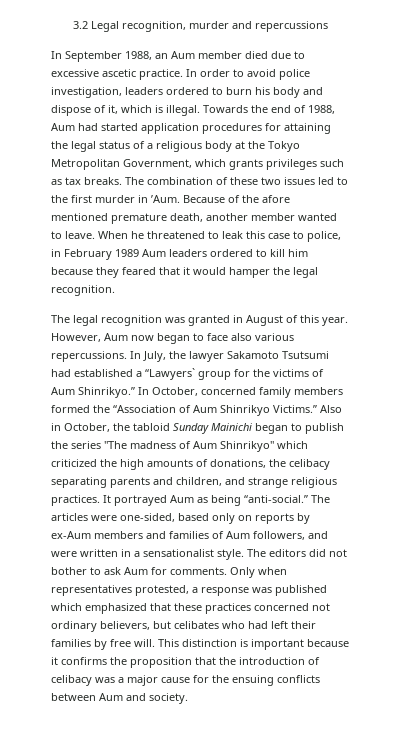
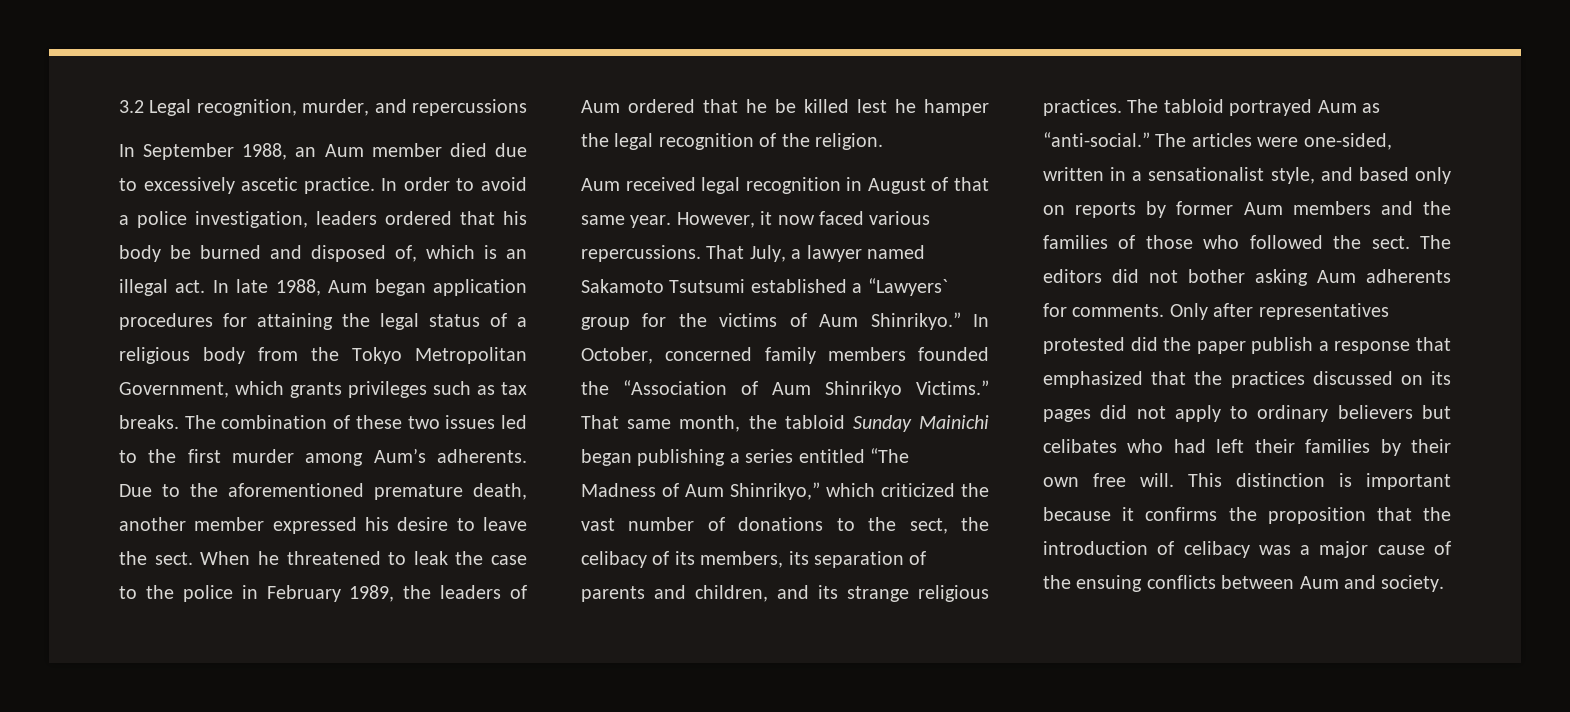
[188,21,229,29] murder -> [302,99,370,116] murder,
[51,69,99,77] excessive -> [143,177,235,194] excessively
(276, 73) none -> [119,215,129,225] a
[212,87,323,98] [51,105,335,116] [51,123,138,131] to burn his body and dispose of it, which is illegal. Towards the end of 1988, Aum had started -> [460,211,527,225] [119,245,527,262] [119,279,426,296] that his body be burned and disposed of, which is an illegal act. In late 1988, Aum began
[235,141,245,149] at -> [258,347,298,361] from
[138,195,290,203] [51,213,337,224] [51,231,95,239] in ’Aum. Because of the afore mentioned premature death, another member wanted to leave. -> [305,448,527,466] [119,483,527,500] [119,517,527,534] [119,551,193,565] among Aum’s adherents. Due to the aforementioned premature death, another member expressed his desire to leave the sect.
[246,231,265,239] this -> [455,551,484,565] the
[307,231,341,242] [51,249,308,260] [51,267,318,278] [51,285,115,296] [51,315,348,326] [51,333,294,344] [51,351,224,362] police, in February 1989 Aum leaders ordered to kill him because they feared that it would hamper the legal recognition. // The legal recognition was granted in August of this year. However, Aum now began to face also various repercussions. In July, the lawyer -> [145,585,527,602] [581,99,989,116] [581,133,883,150] [581,177,989,194] [581,211,931,228] [581,245,925,262] the police in February 1989, the leaders of Aum ordered that he be killed lest he hamper the legal recognition of the religion. // Aum received legal recognition in August of that same year. However, it now faced various repercussions. That July, a lawyer named
[51,369,71,377] had -> (746, 286) none
[51,405,90,413] formed -> [918,347,989,361] founded
[320,405,342,413] [51,423,110,432] Also in October, -> [581,415,741,432] That same month,
[291,423,344,434] [51,441,274,452] to publish the series "The madness of Aum Shinrikyo" -> [637,448,909,466] [581,482,820,500] publishing a series entitled “The Madness of Aum Shinrikyo,”
[120,459,330,470] [51,477,107,488] high amounts of donations, the celibacy separating -> [581,517,989,534] [581,551,927,568] vast number of donations to the sect, the celibacy of its members, its separation of
(245, 481) none -> [818,585,838,599] its
[103,495,111,503] It -> [1127,99,1224,113] The tabloid
[211,495,241,506] being -> (1380, 108) none
(175, 517) none -> [1043,167,1353,184] written in a sensationalist style, and
[51,531,91,539] ex-Aum -> [1176,201,1283,215] former Aum
(166, 535) none -> [1423,201,1451,215] the
[226,531,328,540] [51,549,244,560] Aum followers, and were written in a sensationalist style. -> [1145,235,1410,249] those who followed the sect.
[90,567,287,578] [51,585,327,596] [51,603,330,614] [51,621,150,632] to ask Aum for comments. Only when representatives protested, a response was published which emphasized that these practices concerned not ordinary believers, -> [1255,269,1451,286] [1043,303,1389,320] [1043,337,1451,354] [1043,371,1451,388] [1043,405,1413,422] asking Aum adherents for comments. Only after representatives protested did the paper publish a response that emphasized that the practices discussed on its pages did not apply to ordinary believers
(107, 644) none -> [1411,439,1451,453] [1043,477,1079,487] their own
[193,675,209,683] for -> [1434,541,1451,555] of

